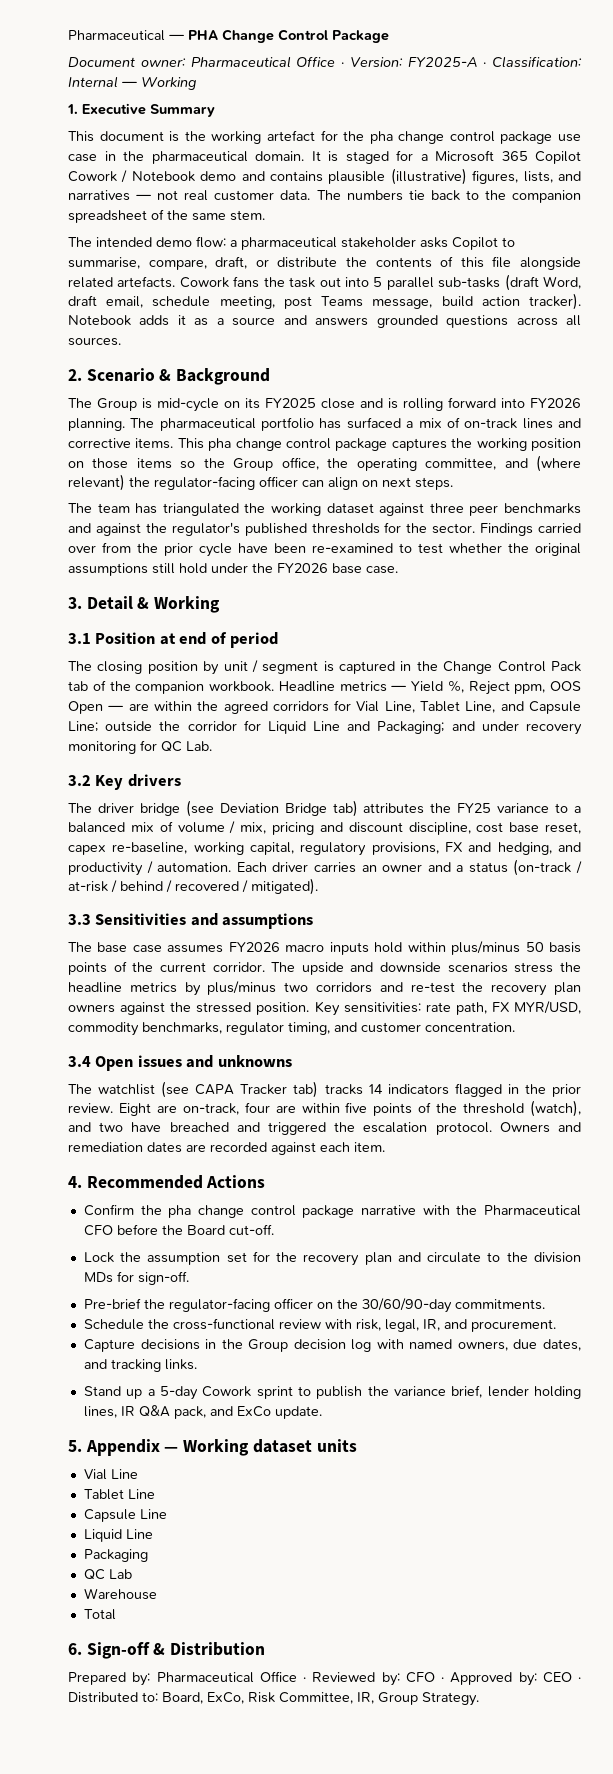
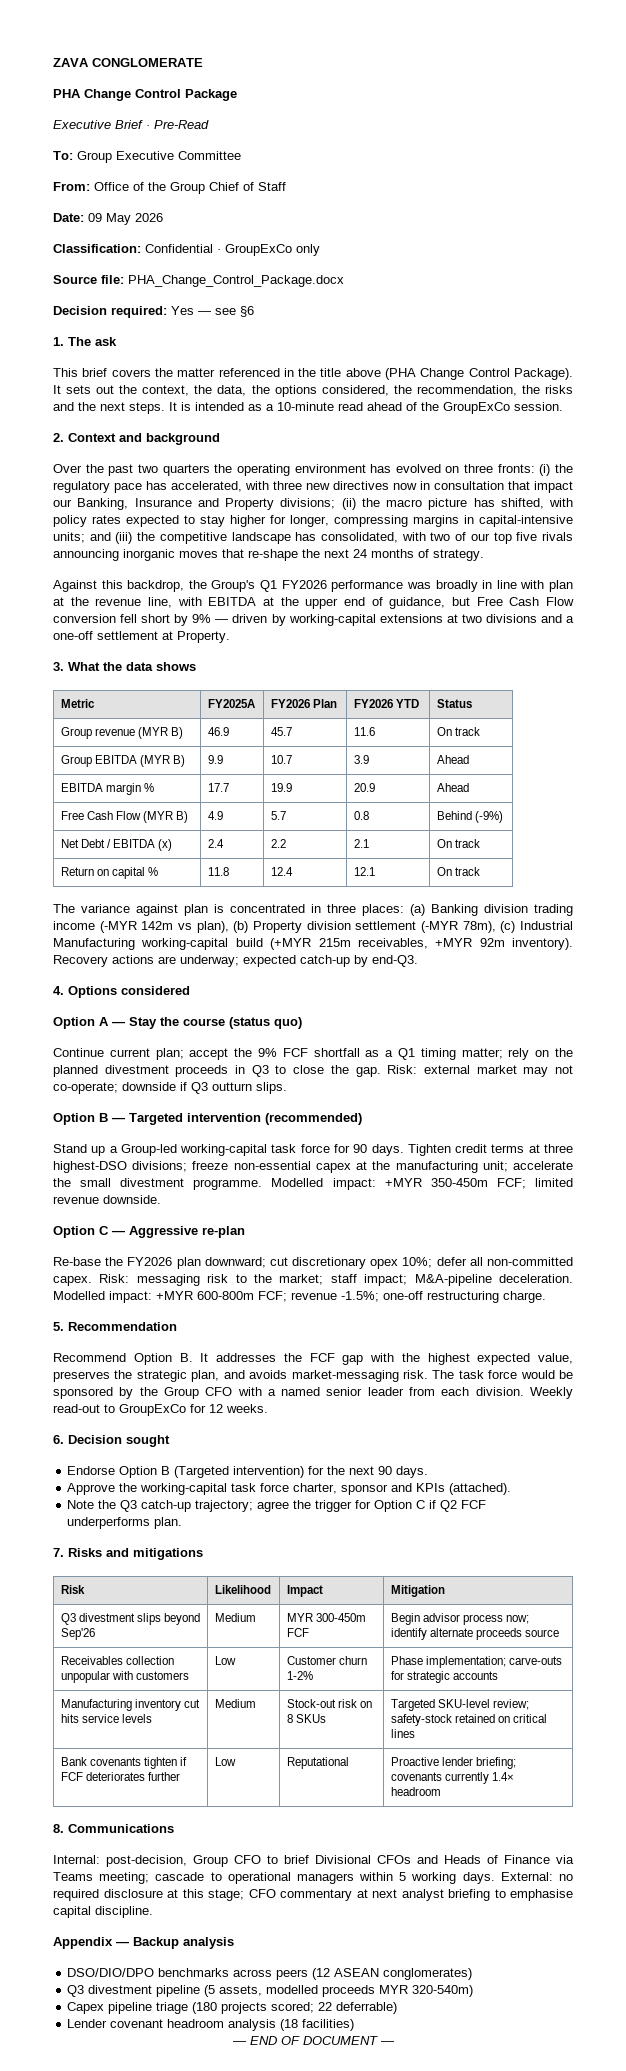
[68,30,184,41] Pharmaceutical — -> [53,58,203,67] ZAVA CONGLOMERATE //
[68,56,582,68] [68,76,197,90] Document owner: Pharmaceutical Office · Version: FY2025-A · Classification: Internal — Working -> [53,120,209,129] [53,151,241,163] [53,182,286,194] [53,213,163,225] [53,244,320,256] [53,275,344,287] [53,306,254,318] Executive Brief · Pre-Read // To: Group Executive Committee // From: Office of the Group Chief of Staff // Date: 09 May 2026 // Classification: Confidential · GroupExCo only // Source file: PHA_Change_Control_Package.docx // Decision required: Yes — see §6
[82,103,215,117] [68,130,581,144] [68,150,581,164] [68,168,581,185] [68,190,581,203] [68,209,265,223] [68,236,515,250] [68,256,582,270] [68,274,581,291] [68,293,581,310] [68,315,581,328] [68,337,121,346] [68,368,271,385] [68,397,581,412] [68,417,582,431] [68,438,581,451] [68,455,581,472] [68,474,453,491] [68,503,582,516] [68,522,581,536] [68,542,581,557] [68,563,398,576] [68,596,221,613] [68,632,279,648] [68,660,581,675] [68,680,581,695] [68,700,582,714] [68,720,582,735] [68,740,212,754] [68,774,181,790] [68,800,582,817] [68,821,581,835] [68,842,581,856] [68,859,582,876] [68,878,318,895] [68,913,314,929] [68,941,581,955] [68,961,581,975] [68,981,581,996] [68,1001,582,1016] [68,1022,515,1036] [68,1055,292,1071] [68,1081,581,1098] [68,1100,582,1117] [68,1122,581,1135] [68,1142,385,1155] [68,1175,266,1189] [83,1204,581,1218] [83,1224,274,1236] [83,1251,581,1266] [83,1271,189,1285] [83,1298,545,1313] [83,1318,556,1332] [83,1339,582,1352] [83,1359,197,1372] [83,1385,581,1400] [83,1405,322,1419] [68,1439,357,1456] [83,1469,138,1480] [83,1489,155,1500] [83,1509,167,1522] [83,1529,153,1542] [83,1549,148,1562] [83,1569,132,1580] [83,1588,157,1600] [83,1609,116,1620] [68,1642,266,1659] [68,1671,581,1686] [68,1692,479,1706] Executive Summary // This document is the working artefact for the pha change control package use case in the pharmaceutical domain. It is staged for a Microsoft 365 Copilot Cowork / Notebook demo and contains plausible (illustrative) figures, lists, and narratives — not real customer data. The numbers tie back to the companion spreadsheet of the same stem. // The intended demo flow: a pharmaceutical stakeholder asks Copilot to summarise, compare, draft, or distribute the contents of this file alongside related artefacts. Cowork fans the task out into 5 parallel sub-tasks (draft Word, draft email, schedule meeting, post Teams message, build action tracker). Notebook adds it as a source and answers grounded questions across all sources. // 2. Scenario & Background // The Group is mid-cycle on its FY2025 close and is rolling forward into FY2026 planning. The pharmaceutical portfolio has surfaced a mix of on-track lines and corrective items. This pha change control package captures the working position on those items so the Group office, the operating committee, and (where relevant) the regulator-facing officer can align on next steps. // The team has triangulated the working dataset against three peer benchmarks and against the regulator's published thresholds for the sector. Findings carried over from the prior cycle have been re-examined to test whether the original assumptions still hold under the FY2026 base case. // 3. Detail & Working // 3.1 Position at end of period // The closing position by unit / segment is captured in the Change Control Pack tab of the companion workbook. Headline metrics — Yield %, Reject ppm, OOS Open — are within the agreed corridors for Vial Line, Tablet Line, and Capsule Line; outside the corridor for Liquid Line and Packaging; and under recovery monitoring for QC Lab. // 3.2 Key drivers // The driver bridge (see Deviation Bridge tab) attributes the FY25 variance to a balanced mix of volume / mix, pricing and discount discipline, cost base reset, capex re-baseline, working capital, regulatory provisions, FX and hedging, and productivity / automation. Each driver carries an owner and a status (on-track / at-risk / behind / recovered / mitigated). // 3.3 Sensitivities and assumptions // The base case assumes FY2026 macro inputs hold within plus/minus 50 basis points of the current corridor. The upside and downside scenarios stress the headline metrics by plus/minus two corridors and re-test the recovery plan owners against the stressed position. Key sensitivities: rate path, FX MYR/USD, commodity benchmarks, regulator timing, and customer concentration. // 3.4 Open issues and unknowns // The watchlist (see CAPA Tracker tab) tracks 14 indicators flagged in the prior review. Eight are on-track, four are within five points of the threshold (watch), and two have breached and triggered the escalation protocol. Owners and remediation dates are recorded against each item. // 4. Recommended Actions // Confirm the pha change control package narrative with the Pharmaceutical CFO before the Board cut-off. // Lock the assumption set for the recovery plan and circulate to the division MDs for sign-off. // Pre-brief the regulator-facing officer on the 30/60/90-day commitments. // Schedule the cross-functional review with risk, legal, IR, and procurement. // Capture decisions in the Group decision log with named owners, due dates, and tracking links. // Stand up a 5-day Cowork sprint to publish the variance brief, lender holding lines, IR Q&A pack, and ExCo update. // 5. Appendix — Working dataset units // Vial Line // Tablet Line // Capsule Line // Liquid Line // Packaging // QC Lab // Warehouse // Total // 6. Sign-off & Distribution // Prepared by: Pharmaceutical Office · Reviewed by: CFO · Approved by: CEO · Distributed to: Board, ExCo, Risk Committee, IR, Group Strategy. -> [68,337,117,346] [53,368,574,380] [53,385,573,397] [53,402,563,414] [53,433,220,445] [53,464,574,476] [53,481,573,493] [53,498,573,510] [53,515,573,527] [53,532,573,544] [53,549,484,561] [53,580,574,592] [53,597,575,609] [53,614,574,626] [53,631,230,643] [53,662,196,671] [60,699,95,708] [207,699,255,708] [270,699,337,708] [353,699,419,708] [436,699,472,708] [60,727,183,739] [207,727,229,736] [270,727,292,736] [353,727,375,736] [436,727,480,736] [60,755,185,767] [207,755,223,764] [270,755,292,764] [353,755,369,764] [436,755,469,764] [60,783,154,795] [207,783,229,792] [270,783,292,792] [353,783,375,792] [436,783,469,792] [60,811,189,823] [207,811,223,820] [270,811,286,820] [353,811,369,820] [436,811,503,823] [60,839,173,851] [207,839,224,848] [270,839,286,848] [353,839,369,848] [436,839,480,848] [60,867,158,879] [207,867,229,876] [270,867,293,876] [353,867,375,876] [436,867,480,876] [53,904,573,916] [53,921,573,933] [53,938,573,950] [53,955,418,967] [53,986,190,998] [53,1017,302,1029] [53,1048,574,1060] [53,1065,573,1077] [53,1082,287,1094] [53,1113,362,1125] [53,1144,573,1156] [53,1161,573,1173] [53,1178,573,1190] [53,1195,161,1204] [53,1226,245,1238] [53,1257,573,1269] [53,1274,573,1286] [53,1291,546,1303] [53,1322,177,1331] [53,1353,573,1365] [53,1370,573,1382] [53,1387,574,1399] [53,1404,268,1416] [53,1435,170,1447] [67,1466,429,1478] [67,1483,512,1495] [67,1500,487,1512] [67,1517,183,1529] [53,1548,203,1560] [60,1585,85,1594] [214,1585,271,1594] [286,1585,323,1597] [390,1585,445,1597] [60,1613,200,1625] [60,1628,95,1640] [214,1613,256,1622] [286,1613,366,1622] [286,1628,309,1637] [390,1613,529,1625] [390,1628,559,1640] [60,1656,174,1665] [60,1671,189,1683] [214,1656,236,1665] [286,1656,367,1665] [286,1671,313,1680] [390,1656,562,1668] [390,1671,498,1683] [60,1699,200,1711] [60,1714,152,1723] [214,1699,256,1708] [286,1699,372,1708] [286,1714,326,1723] [390,1699,529,1711] [390,1714,547,1726] [390,1729,415,1738] [60,1757,187,1769] [60,1772,180,1781] [214,1757,236,1766] [286,1757,349,1769] [390,1757,516,1769] [390,1772,514,1784] [390,1787,441,1796] [53,1824,174,1833] [53,1855,574,1867] [53,1872,573,1884] [53,1889,573,1901] [53,1906,153,1918] [53,1937,234,1949] [67,1968,473,1980] [67,1985,474,1997] [67,2002,398,2014] [67,2019,355,2031] [231,2036,395,2045] The ask // This brief covers the matter referenced in the title above (PHA Change Control Package). It sets out the context, the data, the options considered, the recommendation, the risks and the next steps. It is intended as a 10-minute read ahead of the GroupExCo session. // 2. Context and background // Over the past two quarters the operating environment has evolved on three fronts: (i) the regulatory pace has accelerated, with three new directives now in consultation that impact our Banking, Insurance and Property divisions; (ii) the macro picture has shifted, with policy rates expected to stay higher for longer, compressing margins in capital-intensive units; and (iii) the competitive landscape has consolidated, with two of our top five rivals announcing inorganic moves that re-shape the next 24 months of strategy. // Against this backdrop, the Group's Q1 FY2026 performance was broadly in line with plan at the revenue line, with EBITDA at the upper end of guidance, but Free Cash Flow conversion fell short by 9% — driven by working-capital extensions at two divisions and a one-off settlement at Property. // 3. What the data shows // Metric | FY2025A | FY2026 Plan | FY2026 YTD | Status // Group revenue (MYR B) | 46.9 | 45.7 | 11.6 | On track // Group EBITDA (MYR B) | 9.9 | 10.7 | 3.9 | Ahead // EBITDA margin % | 17.7 | 19.9 | 20.9 | Ahead // Free Cash Flow (MYR B) | 4.9 | 5.7 | 0.8 | Behind (-9%) // Net Debt / EBITDA (x) | 2.4 | 2.2 | 2.1 | On track // Return on capital % | 11.8 | 12.4 | 12.1 | On track // The variance against plan is concentrated in three places: (a) Banking division trading income (-MYR 142m vs plan), (b) Property division settlement (-MYR 78m), (c) Industrial Manufacturing working-capital build (+MYR 215m receivables, +MYR 92m inventory). Recovery actions are underway; expected catch-up by end-Q3. // 4. Options considered // Option A — Stay the course (status quo) // Continue current plan; accept the 9% FCF shortfall as a Q1 timing matter; rely on the planned divestment proceeds in Q3 to close the gap. Risk: external market may not co-operate; downside if Q3 outturn slips. // Option B — Targeted intervention (recommended) // Stand up a Group-led working-capital task force for 90 days. Tighten credit terms at three highest-DSO divisions; freeze non-essential capex at the manufacturing unit; accelerate the small divestment programme. Modelled impact: +MYR 350-450m FCF; limited revenue downside. // Option C — Aggressive re-plan // Re-base the FY2026 plan downward; cut discretionary opex 10%; defer all non-committed capex. Risk: messaging risk to the market; staff impact; M&A-pipeline deceleration. Modelled impact: +MYR 600-800m FCF; revenue -1.5%; one-off restructuring charge. // 5. Recommendation // Recommend Option B. It addresses the FCF gap with the highest expected value, preserves the strategic plan, and avoids market-messaging risk. The task force would be sponsored by the Group CFO with a named senior leader from each division. Weekly read-out to GroupExCo for 12 weeks. // 6. Decision sought // Endorse Option B (Targeted intervention) for the next 90 days. // Approve the working-capital task force charter, sponsor and KPIs (attached). // Note the Q3 catch-up trajectory; agree the trigger for Option C if Q2 FCF underperforms plan. // 7. Risks and mitigations // Risk | Likelihood | Impact | Mitigation // Q3 divestment slips beyond Sep'26 | Medium | MYR 300-450m FCF | Begin advisor process now; identify alternate proceeds source // Receivables collection unpopular with customers | Low | Customer churn 1-2% | Phase implementation; carve-outs for strategic accounts // Manufacturing inventory cut hits service levels | Medium | Stock-out risk on 8 SKUs | Targeted SKU-level review; safety-stock retained on critical lines // Bank covenants tighten if FCF deteriorates further | Low | Reputational | Proactive lender briefing; covenants currently 1.4× headroom // 8. Communications // Internal: post-decision, Group CFO to brief Divisional CFOs and Heads of Finance via Teams meeting; cascade to operational managers within 5 working days. External: no required disclosure at this stage; CFO commentary at next analyst briefing to emphasise capital discipline. // Appendix — Backup analysis // DSO/DIO/DPO benchmarks across peers (12 ASEAN conglomerates) // Q3 divestment pipeline (5 assets, modelled proceeds MYR 320-540m) // Capex pipeline triage (180 projects scored; 22 deferrable) // Lender covenant headroom analysis (18 facilities) // — END OF DOCUMENT —

